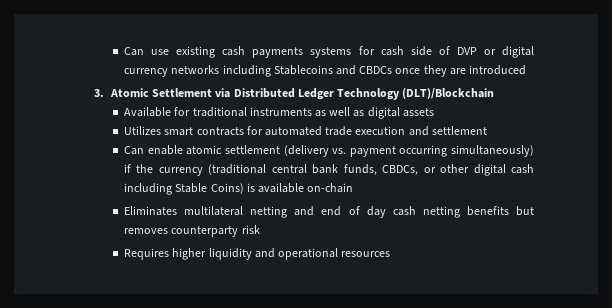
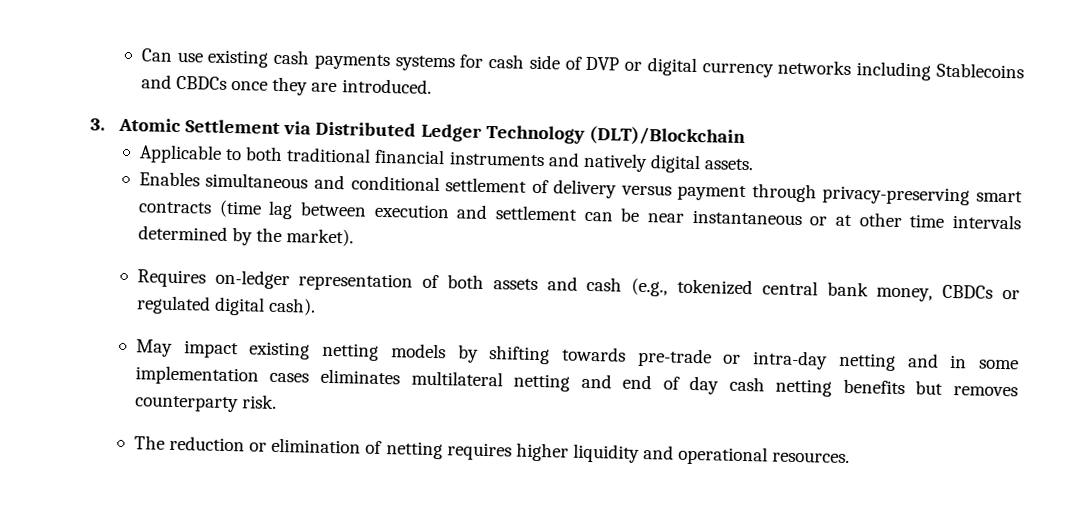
[469,65,527,75] introduced -> [341,78,432,94] introduced.
[124,107,434,119] [124,126,487,136] [124,145,534,157] [124,164,534,176] [124,183,354,195] [124,206,178,216] Available for traditional instruments as well as digital assets // Utilizes smart contracts for automated trade execution and settlement // Can enable atomic settlement (delivery vs. payment occurring simultaneously) if the currency (traditional central bank funds, CBDCs, or other digital cash including Stable Coins) is available on-chain // Eliminates -> [138,144,755,174] [138,171,1024,206] [137,199,1021,230] [137,225,355,247] [136,269,1021,302] [135,295,317,316] [135,339,1020,371] [134,365,400,386] Applicable to both traditional financial instruments and natively digital assets. // Enables simultaneous and conditional settlement of delivery versus payment through privacy-preserving smart contracts (time lag between execution and settlement can be near instantaneous or at other time intervals determined by the market). // Requires on-ledger representation of both assets and cash (e.g., tokenized central bank money, CBDCs or regulated digital cash). // May impact existing netting models by shifting towards pre-trade or intra-day netting and in some implementation cases eliminates
[241,225,260,234] [124,248,170,260] risk // Requires -> [242,394,278,409] [133,435,512,461] risk. // The reduction or elimination of netting requires
[341,251,391,257] resources -> [772,451,851,464] resources.

